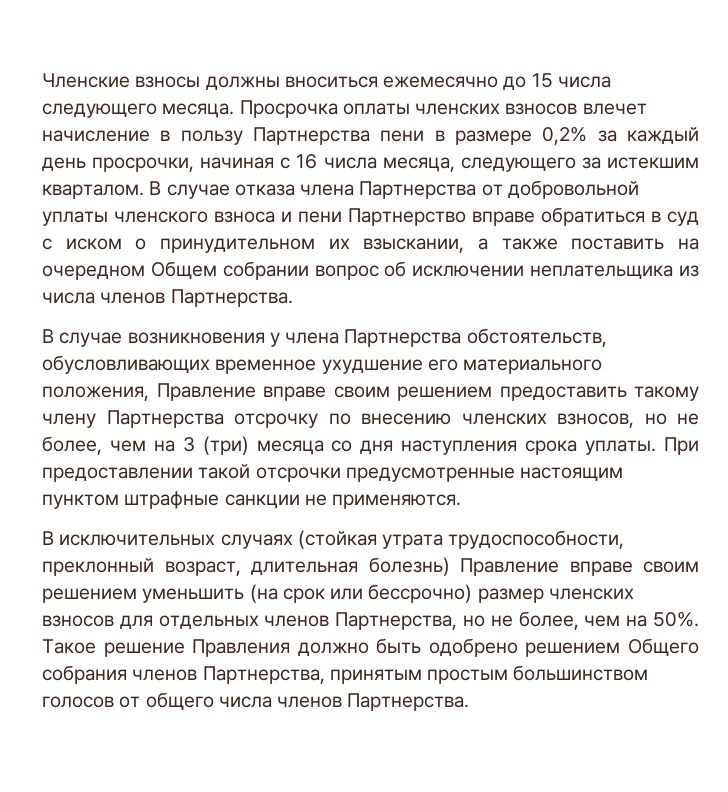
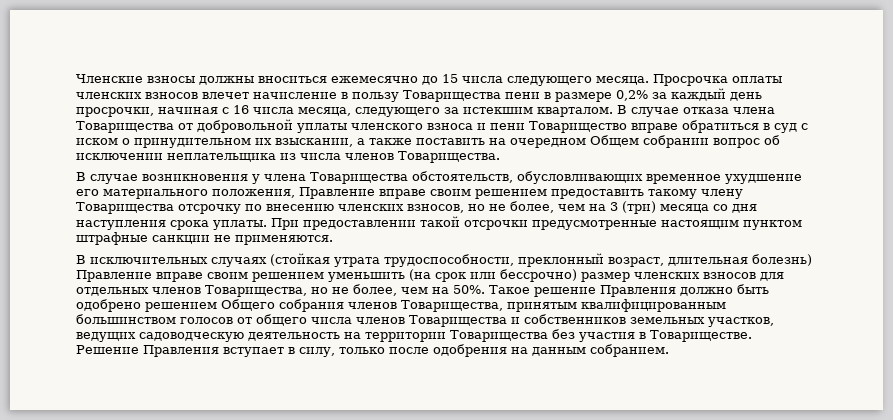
[253,127,370,145] Партнерства -> [403,90,501,102] Товарищества
[359,181,477,199] Партнерства -> [76,121,174,133] Товарищества
[348,208,466,226] Партнерство -> [529,121,627,133] Товарищество
[170,289,293,307] Партнерства. -> [398,151,500,163] Товарищества.
[344,329,462,347] Партнерства -> [310,172,408,184] Товарищества
[106,410,224,428] Партнерства -> [76,202,174,214] Товарищества
[335,612,458,630] Партнерства, -> [205,285,307,297] Товарищества,
[202,666,509,684] Партнерства, принятым простым -> [401,299,726,312] Товарищества, принятым квалифицированным
[347,693,470,711] Партнерства. -> [409,314,774,327] [76,329,752,342] [76,344,669,357] Товарищества и собственников земельных участков, ведущих садоводческую деятельность на территории Товарищества без участия в Товариществе. Решение Правления вступает в силу, только после одобрения на данным собранием.

